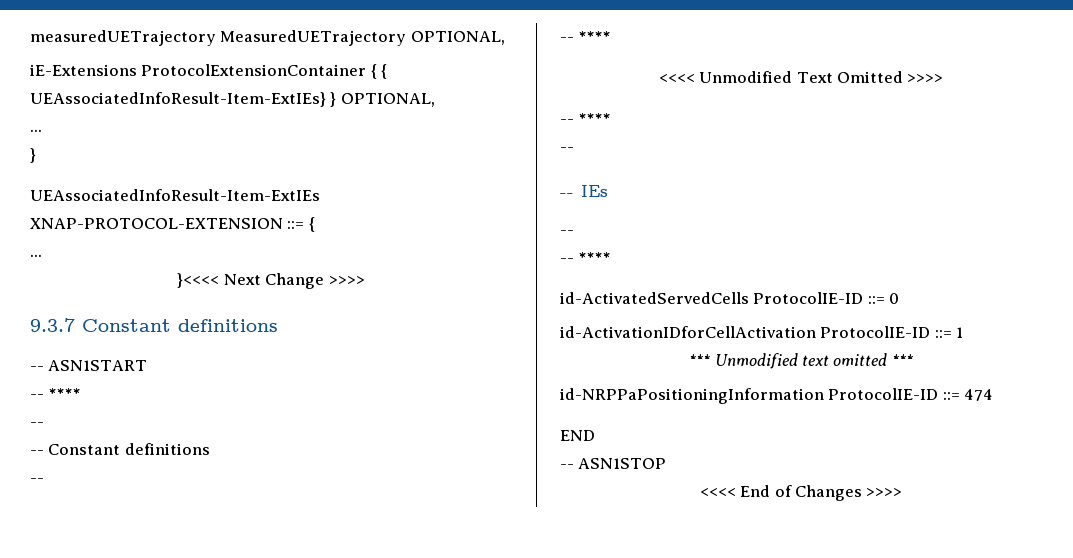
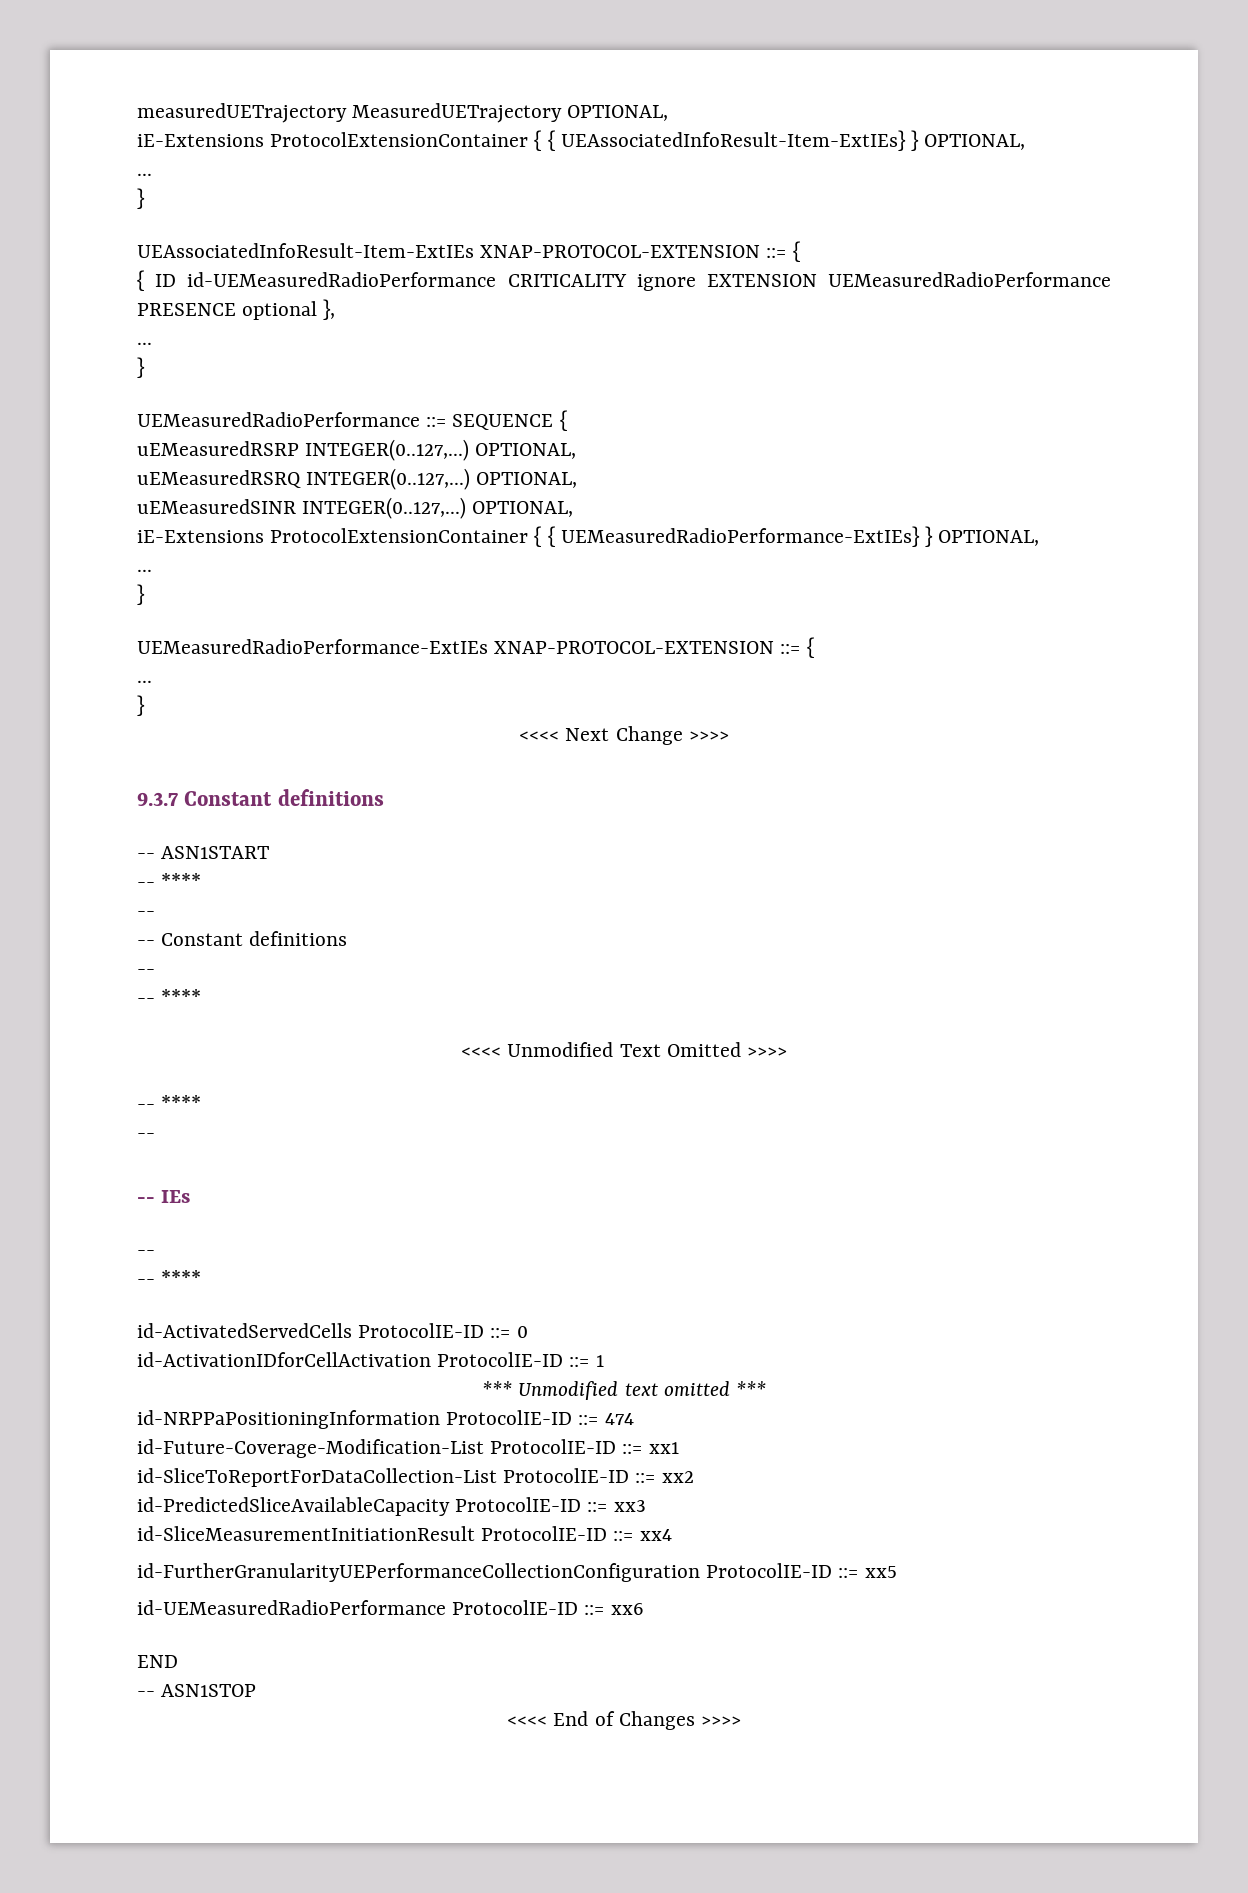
[30,254,42,257] [177,273,220,288] ... // }<<<< -> [137,270,1111,291] [137,299,336,320] [137,342,152,345] [137,357,145,378] [137,410,568,431] [137,439,577,461] [137,468,578,490] [137,497,574,519] [137,526,1040,547] [137,569,152,572] [137,584,145,605] [137,637,815,658] [137,680,152,683] [137,695,145,716] [519,731,560,741] { ID id-UEMeasuredRadioPerformance CRITICALITY ignore EXTENSION UEMeasuredRadioPerformance PRESENCE optional }, // ... // } // UEMeasuredRadioPerformance ::= SEQUENCE { // uEMeasuredRSRP INTEGER(0..127,...) OPTIONAL, // uEMeasuredRSRQ INTEGER(0..127,...) OPTIONAL, // uEMeasuredSINR INTEGER(0..127,...) OPTIONAL, // iE-Extensions ProtocolExtensionContainer { { UEMeasuredRadioPerformance-ExtIEs} } OPTIONAL, // ... // } // UEMeasuredRadioPerformance-ExtIEs XNAP-PROTOCOL-EXTENSION ::= { // ... // } // <<<<
(994, 395) none -> [137,1439,679,1458] [137,1468,694,1487] [137,1497,646,1516] [137,1526,672,1541] [137,1563,897,1582] [137,1600,644,1615] // id-Future-Coverage-Modification-List ProtocolIE-ID ::= xx1 // id-SliceToReportForDataCollection-List ProtocolIE-ID ::= xx2 // id-PredictedSliceAvailableCapacity ProtocolIE-ID ::= xx3 // id-SliceMeasurementInitiationResult ProtocolIE-ID ::= xx4 // id-FurtherGranularityUEPerformanceCollectionConfiguration ProtocolIE-ID ::= xx5 // id-UEMeasuredRadioPerformance ProtocolIE-ID ::= xx6

